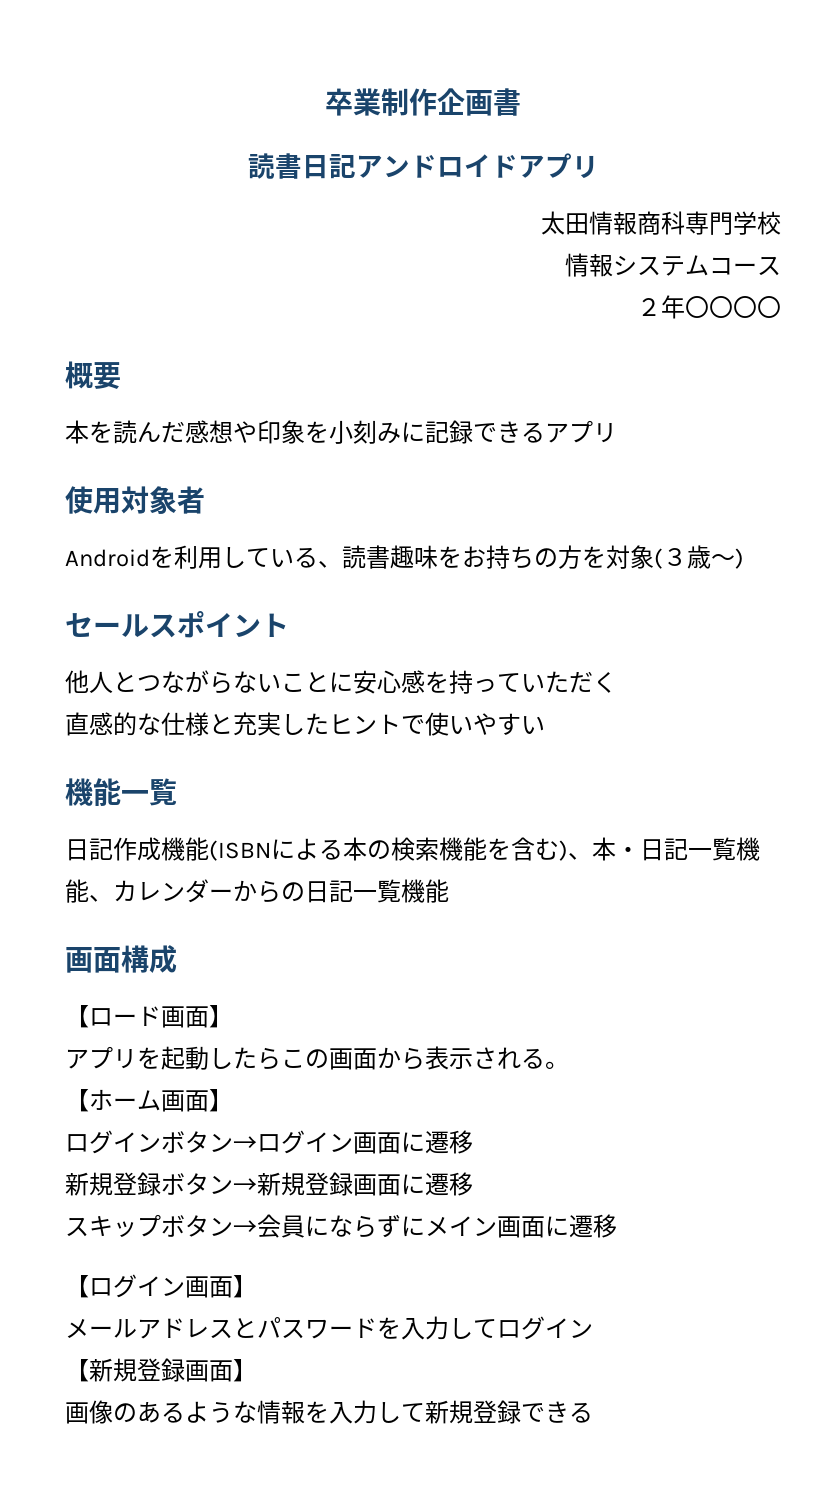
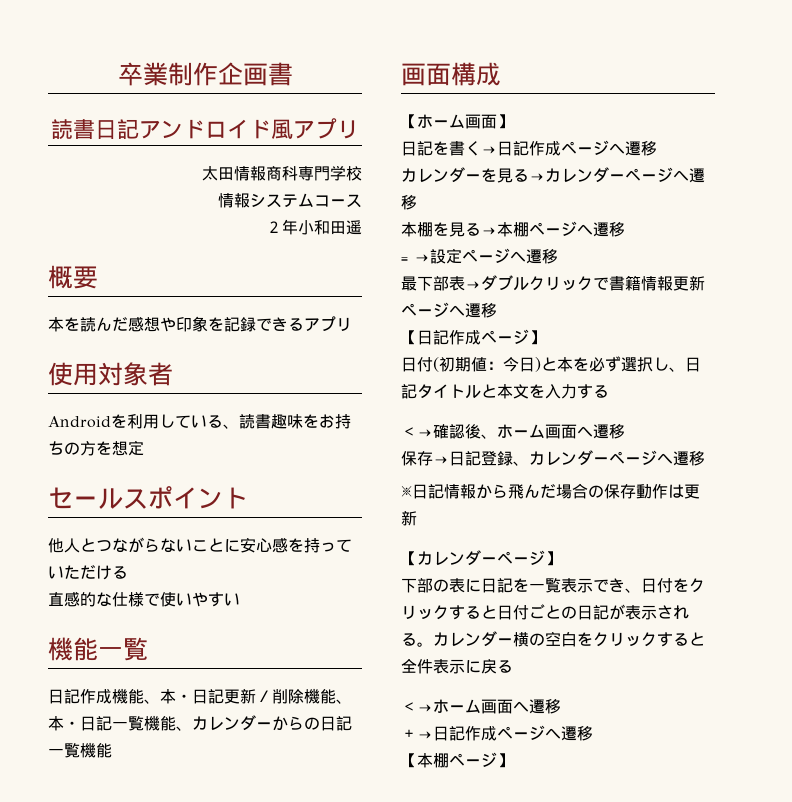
(518, 166) none -> [271,119,293,139] 風
[685,296,781,318] 〇〇〇〇 -> [298,220,362,235] 小和田遥
[329,420,425,444] 小刻みに -> (224, 324) none
[606,545,744,569] 対象(３歳～) -> [112,440,144,456] 想定
[593,672,617,693] く -> [96,565,128,580] ける
[209,712,401,736] と充実したヒント -> (144, 599) none
[209,837,568,861] (ISBNによる本の検索機能を含む) -> [144,688,336,704] 、本・日記更新／削除機能
[89,1005,233,1028] [65,1046,569,1070] [65,1089,233,1112] [65,1130,473,1154] [65,1172,473,1196] [65,1214,617,1238] [65,1274,257,1298] [65,1316,593,1340] [65,1358,257,1382] [65,1400,593,1424] ロード画面】 // アプリを起動したらこの画面から表示される。 // 【ホーム画面】 // ログインボタン→ログイン画面に遷移 // 新規登録ボタン→新規登録画面に遷移 // スキップボタン→会員にならずにメイン画面に遷移 // 【ログイン画面】 // メールアドレスとパスワードを入力してログイン // 【新規登録画面】 // 画像のあるような情報を入力して新規登録できる -> [417,114,513,129] [401,140,657,156] [401,167,705,183] [401,195,417,210] [401,221,625,237] [401,248,558,264] [401,275,705,291] [401,302,497,318] [401,329,545,345] [401,356,701,372] [401,384,609,399] [401,424,625,439] [401,450,705,466] [401,483,700,499] [401,510,417,526] [401,550,561,566] [401,578,705,593] [401,604,689,620] [401,631,705,647] [401,658,513,674] [401,699,561,714] [401,725,593,741] [401,752,513,768] ホーム画面】 // 日記を書く→日記作成ページへ遷移 // カレンダーを見る→カレンダーページへ遷移 // 本棚を見る→本棚ページへ遷移 // ≡ →設定ページへ遷移 // 最下部表→ダブルクリックで書籍情報更新ページへ遷移 // 【日記作成ページ】 // 日付(初期値：今日)と本を必ず選択し、日記タイトルと本文を入力する // ＜→確認後、ホーム画面へ遷移 // 保存→日記登録、カレンダーページへ遷移 // ※日記情報から飛んだ場合の保存動作は更新 // 【カレンダーページ】 // 下部の表に日記を一覧表示でき、日付をクリックすると日付ごとの日記が表示される。カレンダー横の空白をクリックすると全件表示に戻る // ＜→ホーム画面へ遷移 // ＋→日記作成ページへ遷移 // 【本棚ページ】

